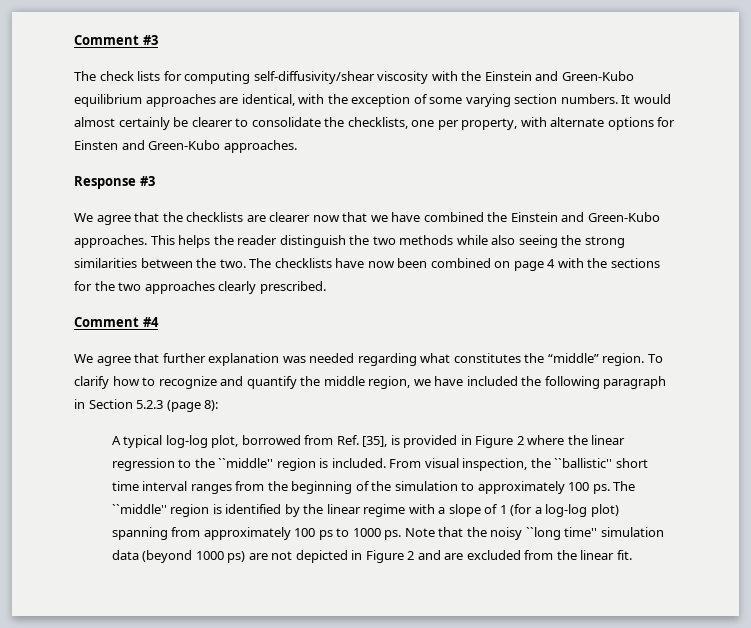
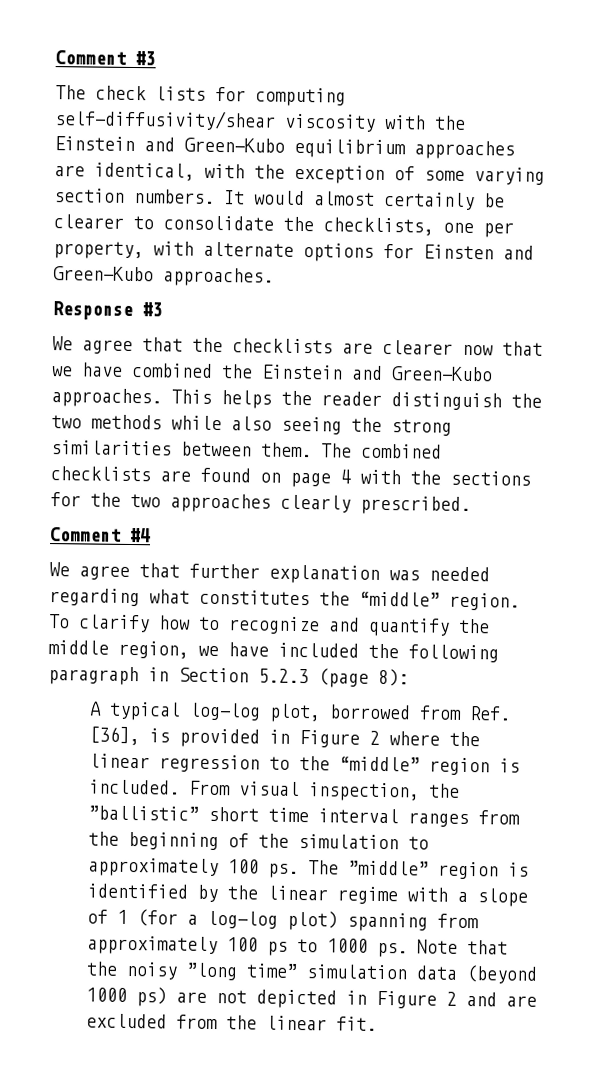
[196,258,491,268] the two. The checklists have now been combined -> [261,442,442,459] [50,466,251,483] them. The combined checklists are found
[362,436,388,447] [35], -> [89,726,141,746] [36],
[218,458,274,468] ``middle'' -> [339,756,421,772] “middle”
[554,458,613,468] ``ballistic'' -> [88,805,200,821] ”ballistic”
[111,504,167,514] ``middle'' -> [348,860,430,876] ”middle”
[525,527,598,540] ``long time'' -> [186,962,299,981] ”long time”

